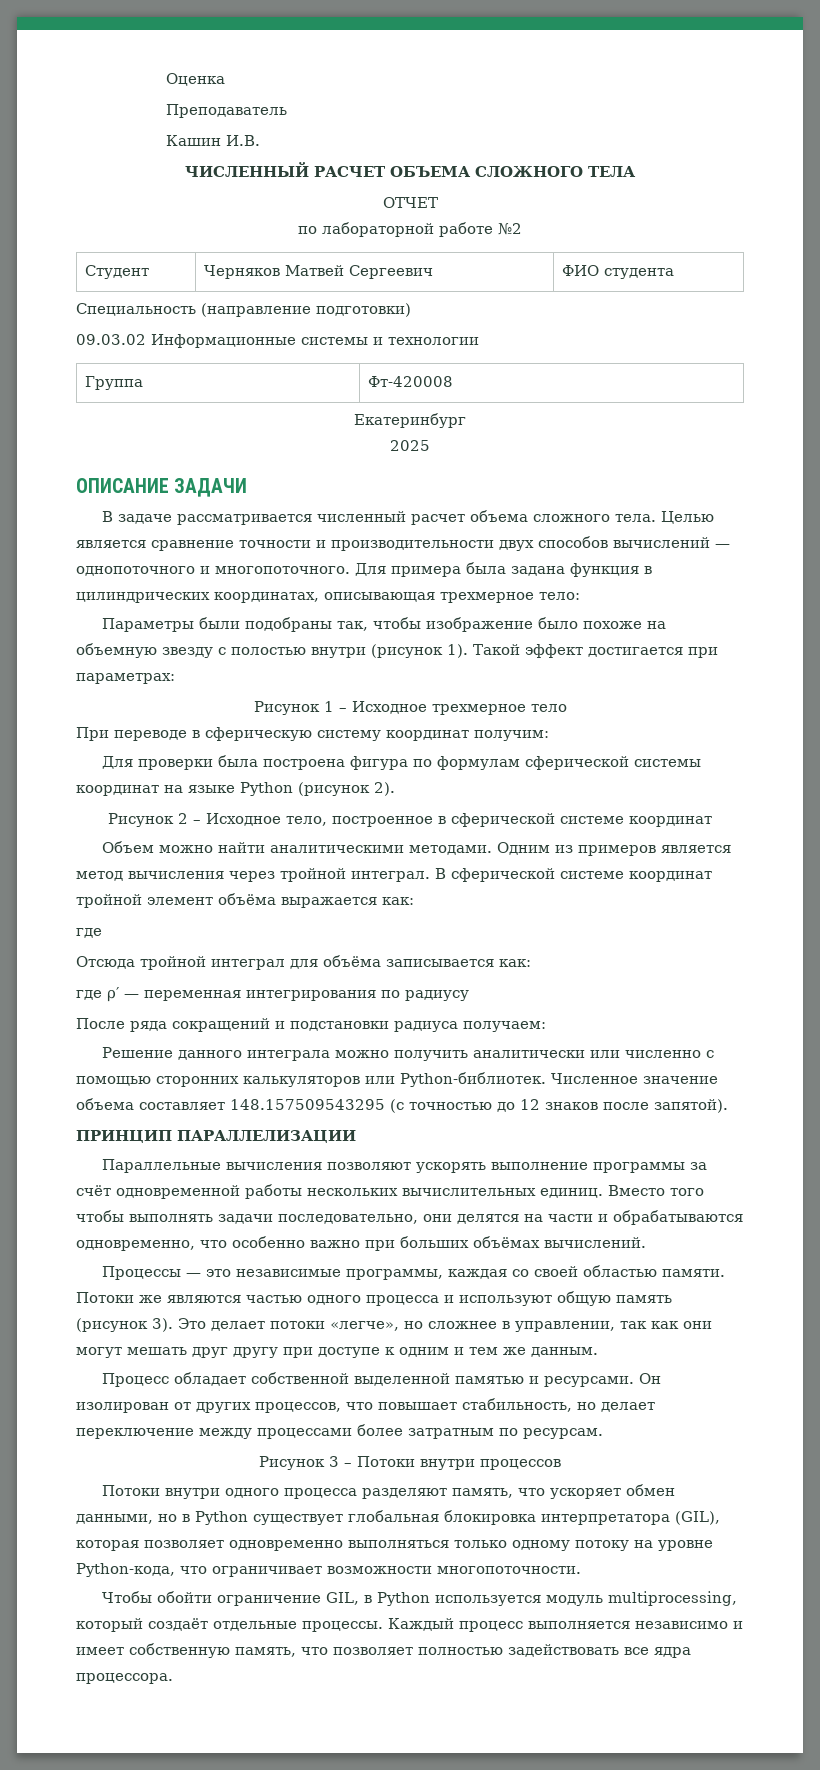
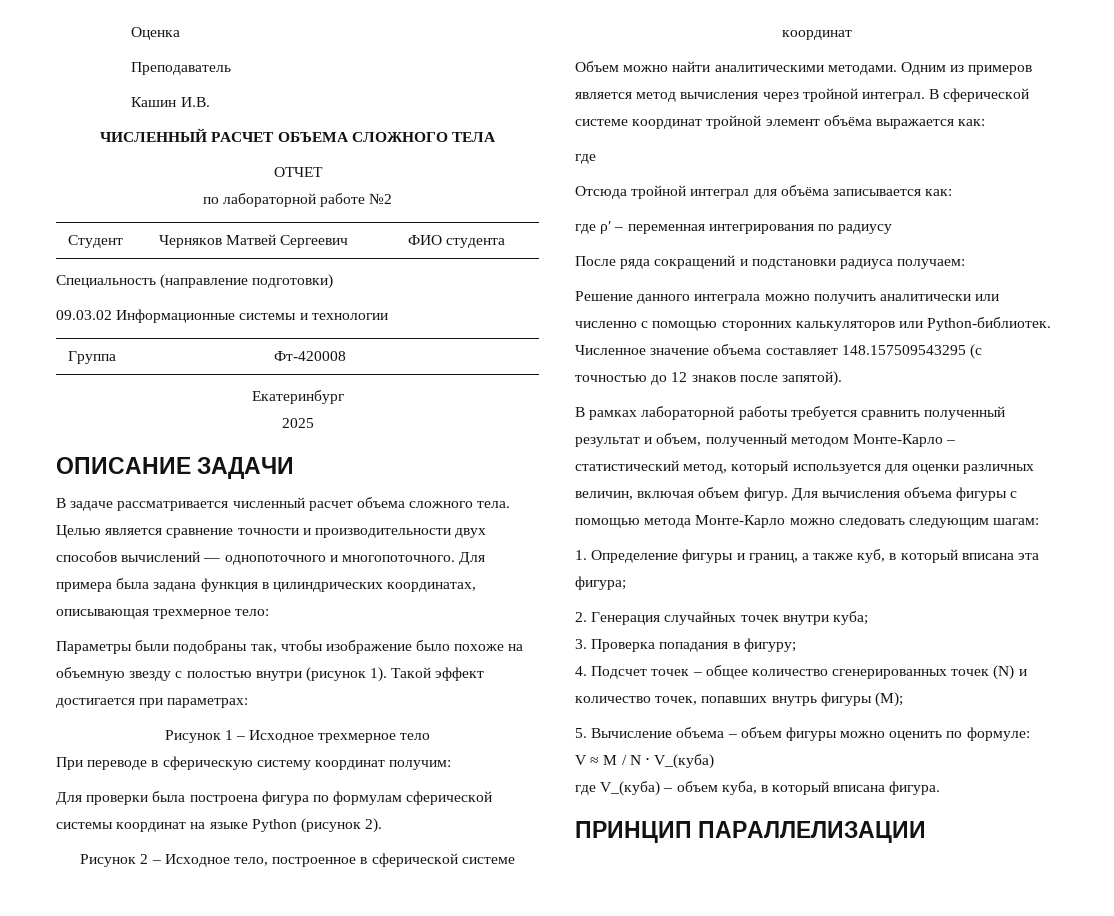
[124,994,139,998] — -> [614,227,624,231] –
[76,1130,356,1143] [102,1159,708,1173] [76,1184,704,1199] [76,1210,743,1225] [76,1236,646,1251] [102,1265,726,1280] [76,1291,672,1306] [76,1318,712,1332] [76,1347,598,1358] [102,1372,662,1387] [76,1398,655,1413] [76,1424,603,1439] [259,1456,561,1470] [102,1484,676,1499] [76,1510,720,1525] [76,1540,713,1551] [76,1563,581,1577] [102,1591,738,1606] [76,1618,743,1632] [76,1643,691,1658] [76,1673,173,1684] ПРИНЦИП ПАРАЛЛЕЛИЗАЦИИ // Параллельные вычисления позволяют ускорять выполнение программы за счёт одновременной работы нескольких вычислительных единиц. Вместо того чтобы выполнять задачи последовательно, они делятся на части и обрабатываются одновременно, что особенно важно при больших объёмах вычислений. // Процессы — это независимые программы, каждая со своей областью памяти. Потоки же являются частью одного процесса и используют общую память (рисунок 3). Это делает потоки «легче», но сложнее в управлении, так как они могут мешать друг другу при доступе к одним и тем же данным. // Процесс обладает собственной выделенной памятью и ресурсами. Он изолирован от других процессов, что повышает стабильность, но делает переключение между процессами более затратным по ресурсам. // Рисунок 3 – Потоки внутри процессов // Потоки внутри одного процесса разделяют память, что ускоряет обмен данными, но в Python существует глобальная блокировка интерпретатора (GIL), которая позволяет одновременно выполняться только одному потоку на уровне Python-кода, что ограничивает возможности многопоточности. // Чтобы обойти ограничение GIL, в Python используется модуль multiprocessing, который создаёт отдельные процессы. Каждый процесс выполняется независимо и имеет собственную память, что позволяет полностью задействовать все ядра процессора. -> [575,406,1006,420] [575,433,956,447] [575,460,1035,474] [575,487,1018,501] [575,515,1040,528] [575,549,1040,563] [575,576,626,590] [575,611,868,625] [575,638,796,652] [575,665,1027,680] [575,692,903,707] [575,727,1030,741] [575,754,715,769] [575,781,941,796] [575,821,927,843] В рамках лабораторной работы требуется сравнить полученный результат и объем, полученный методом Монте-Карло – статистический метод, который используется для оценки различных величин, включая объем фигур. Для вычисления объема фигуры с помощью метода Монте-Карло можно следовать следующим шагам: // 1. Определение фигуры и границ, а также куб, в который вписана эта фигура; // 2. Генерация случайных точек внутри куба; // 3. Проверка попадания в фигуру; // 4. Подсчет точек – общее количество сгенерированных точек (N) и количество точек, попавших внутрь фигуры (M); // 5. Вычисление объема – объем фигуры можно оценить по формуле: // V ≈ M / N ⋅ V_(куба) // где V_(куба) – объем куба, в который вписана фигура. // ПРИНЦИП ПАРАЛЛЕЛИЗАЦИИ

